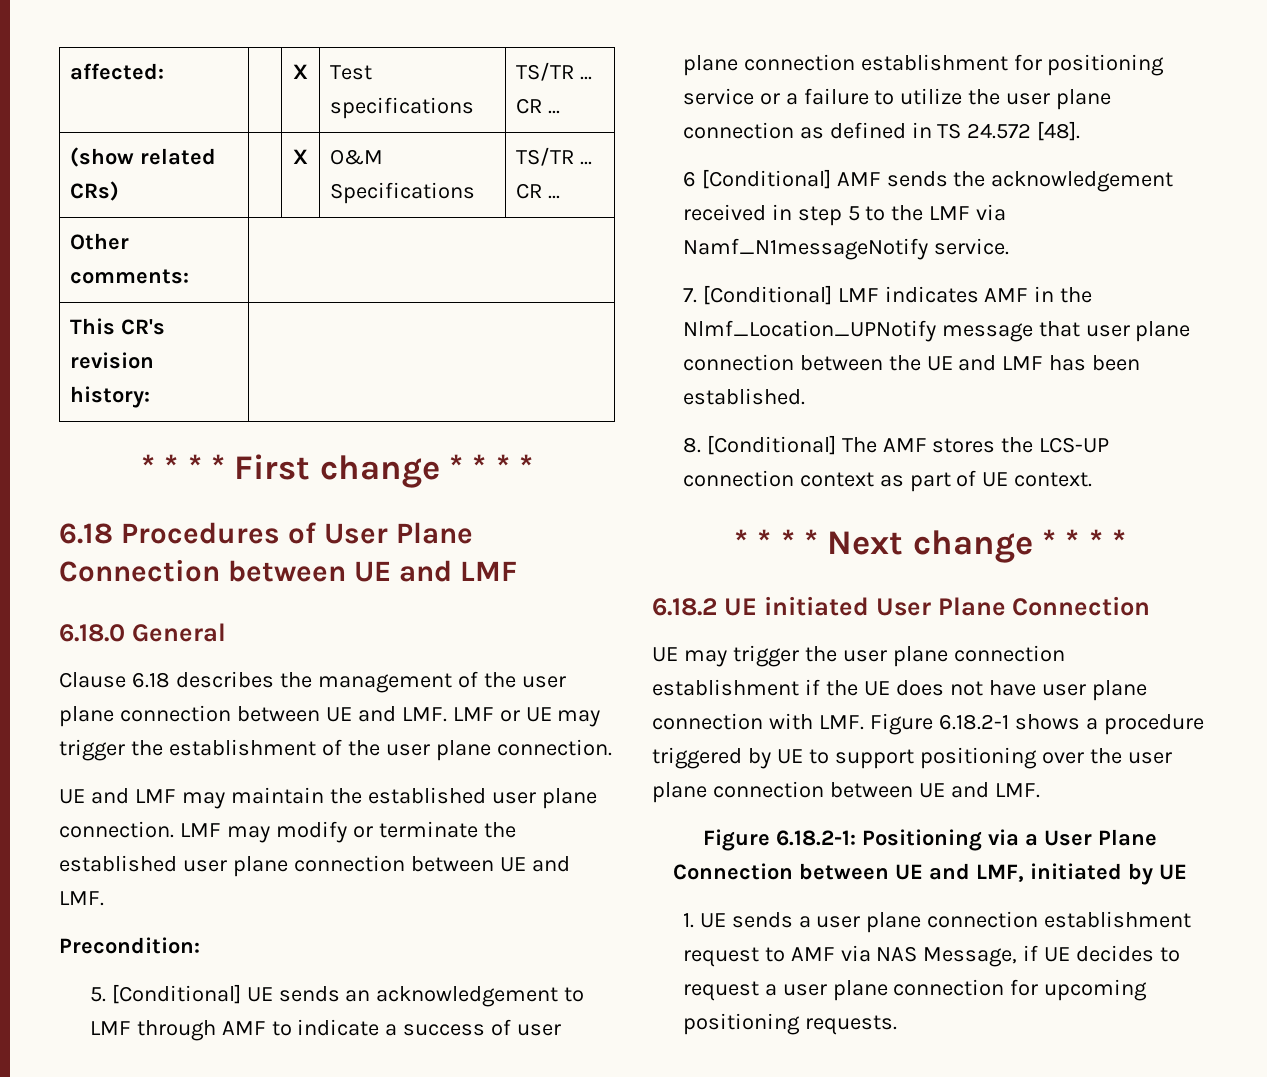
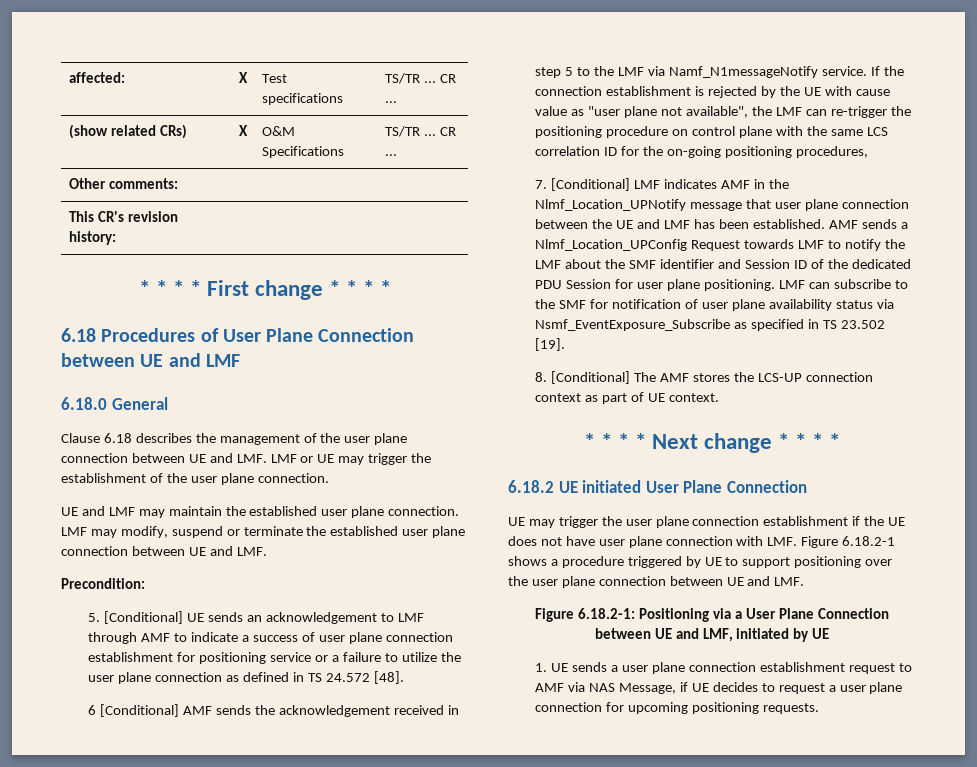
[275,821,347,843] modify -> [120,526,223,538] modify, suspend
(1009, 246) none -> [870,66,904,76] [535,86,890,98] [535,106,911,118] [535,126,888,138] [535,146,868,158] If the connection establishment is rejected by the UE with cause value as "user plane not available", the LMF can re-trigger the positioning procedure on control plane with the same LCS correlation ID for the on-going positioning procedures,
(805, 396) none -> [828,219,908,229] [535,239,905,251] [535,259,911,269] [535,279,908,291] [535,299,894,311] [535,319,885,331] [535,338,566,351] AMF sends a Nlmf_Location_UPConfig Request towards LMF to notify the LMF about the SMF identifier and Session ID of the dedicated PDU Session for user plane positioning. LMF can subscribe to the SMF for notification of user plane availability status via Nsmf_EventExposure_Subscribe as specified in TS 23.502 [19].

